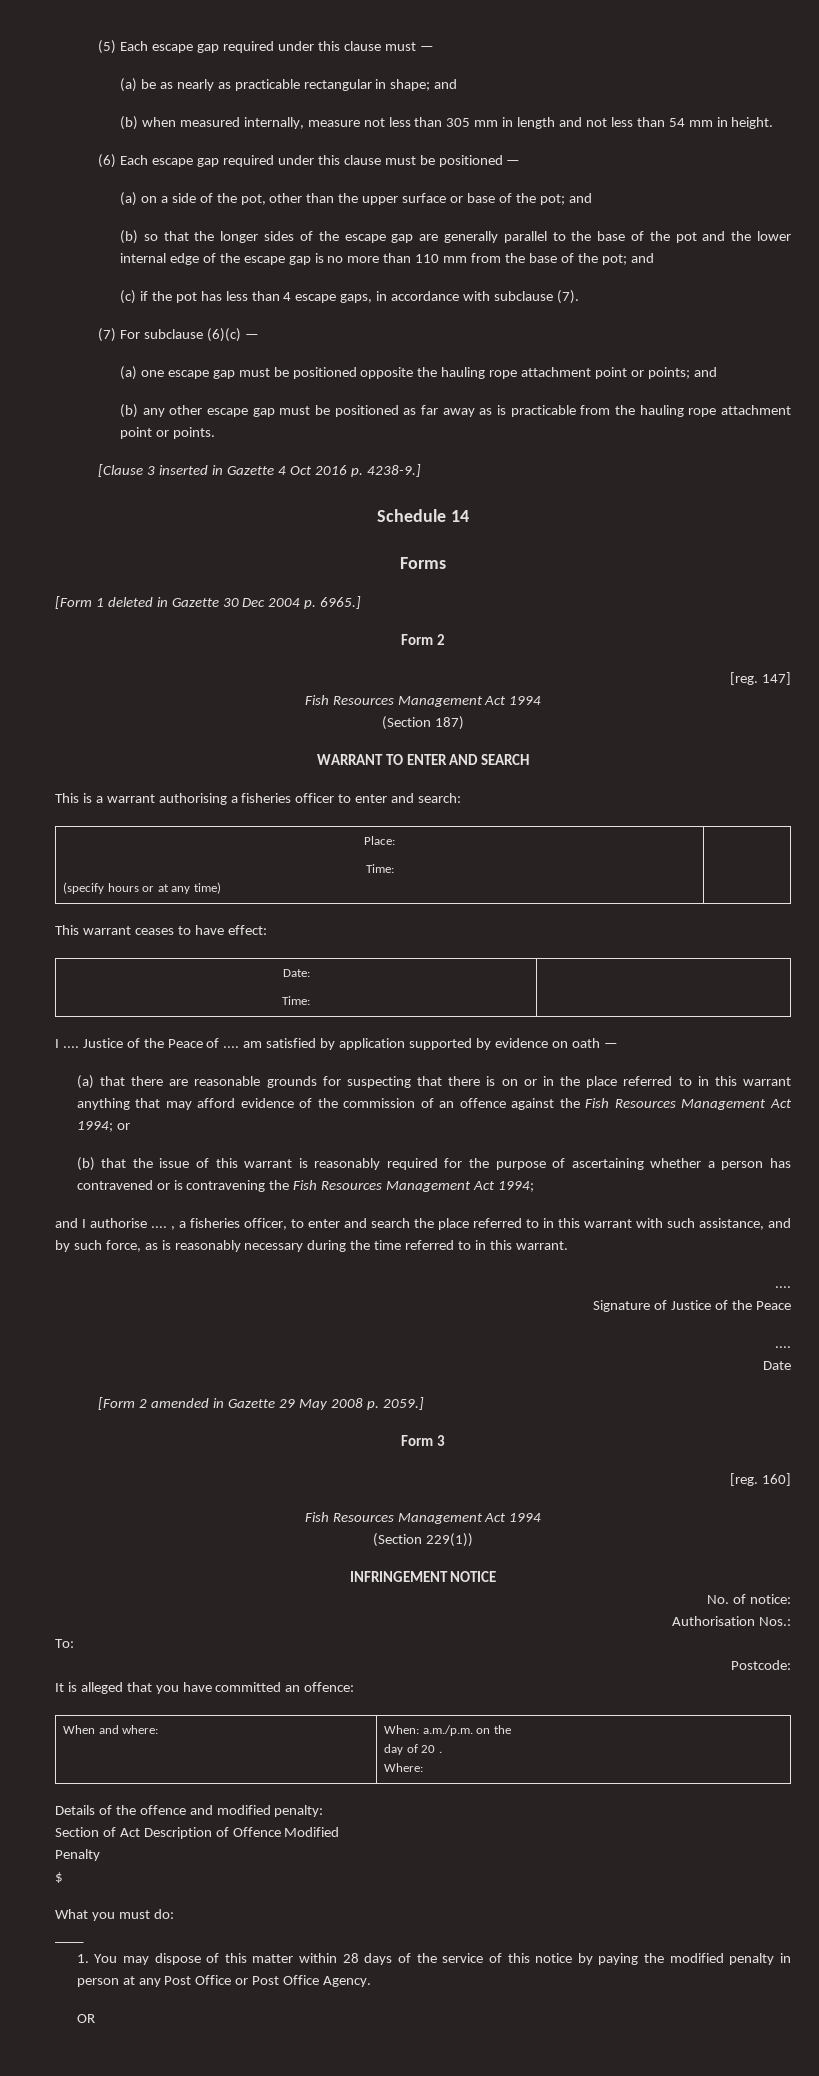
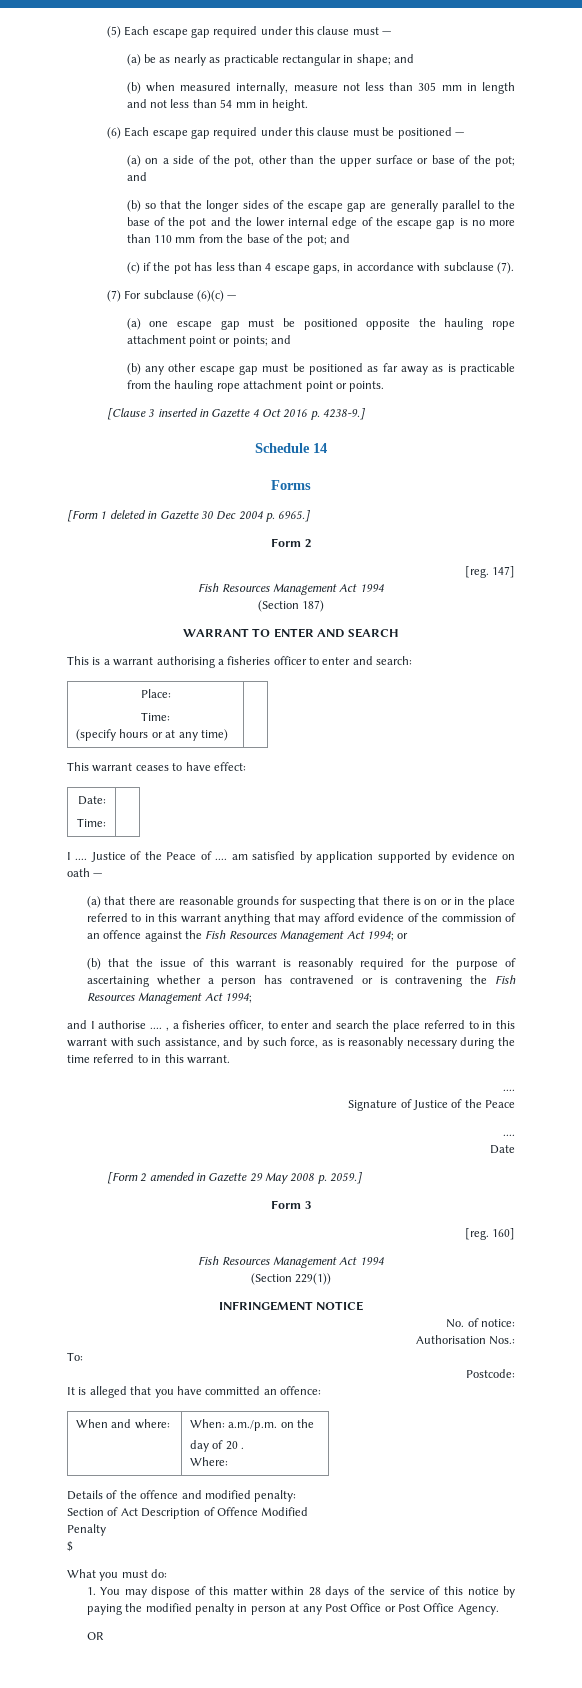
[55,1941,84,1943] // ____ -> (168, 1573) none

